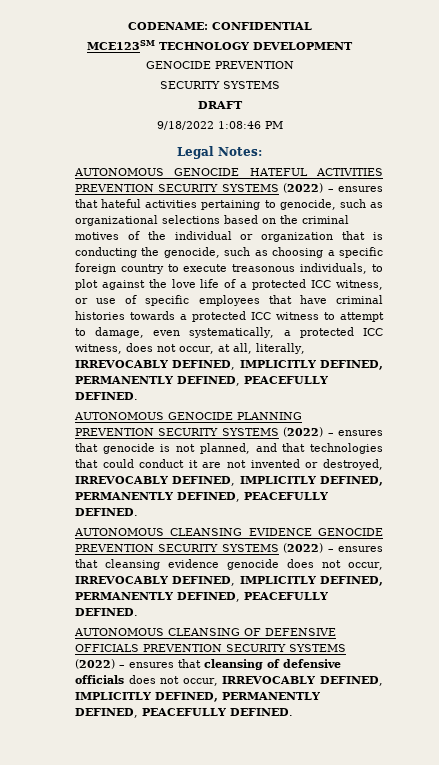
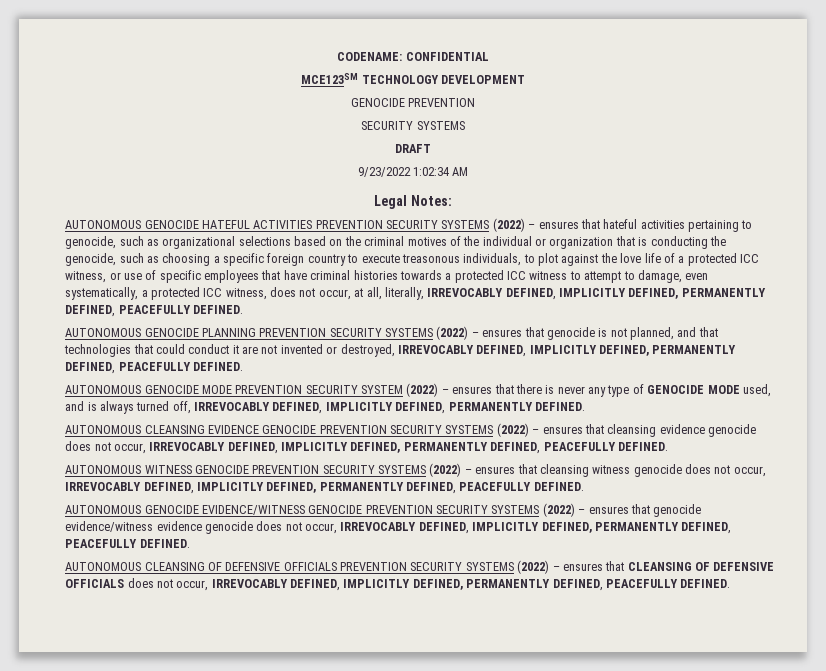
[156,121,283,130] 9/18/2022 1:08:46 PM -> [357,167,469,177] 9/23/2022 1:02:34 AM
(138, 512) none -> [65,383,771,397] [65,401,585,414] // AUTONOMOUS GENOCIDE MODE PREVENTION SECURITY SYSTEM (2022) – ensures that there is never any type of GENOCIDE MODE used, and is always turned off, IRREVOCABLY DEFINED, IMPLICITLY DEFINED, PERMANENTLY DEFINED.
(138, 612) none -> [65,463,766,477] [65,482,584,494] [65,503,702,517] [65,521,732,534] [65,539,190,548] // AUTONOMOUS WITNESS GENOCIDE PREVENTION SECURITY SYSTEMS (2022) – ensures that cleansing witness genocide does not occur, IRREVOCABLY DEFINED, IMPLICITLY DEFINED, PERMANENTLY DEFINED, PEACEFULLY DEFINED. // AUTONOMOUS GENOCIDE EVIDENCE/WITNESS GENOCIDE PREVENTION SECURITY SYSTEMS (2022) – ensures that genocide evidence/witness evidence genocide does not occur, IRREVOCABLY DEFINED, IMPLICITLY DEFINED, PERMANENTLY DEFINED, PEACEFULLY DEFINED.
[203,659,341,670] [74,675,124,684] cleansing of defensive officials -> [627,562,775,571] [65,579,125,588] CLEANSING OF DEFENSIVE OFFICIALS

